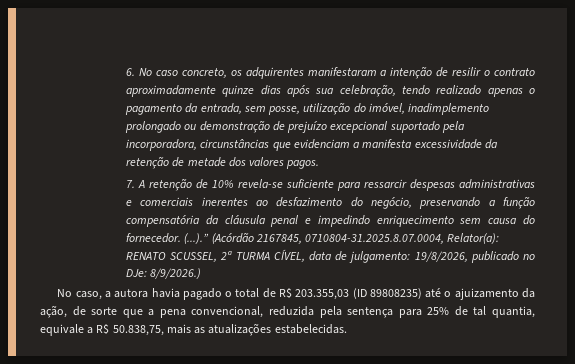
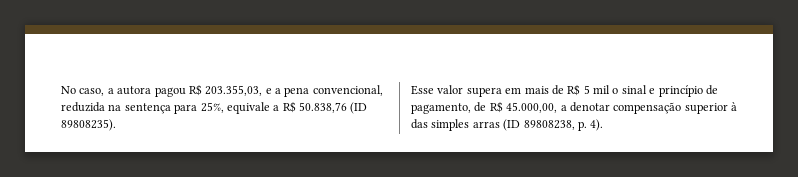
[126,66,535,79] [126,84,535,97] [125,102,490,115] [125,120,465,133] [126,139,498,151] [126,156,320,169] [126,178,535,191] [126,196,535,209] [126,215,535,227] [126,232,500,244] [126,249,535,263] [126,268,202,279] [57,288,535,300] [40,305,143,318] 6. No caso concreto, os adquirentes manifestaram a intenção de resilir o contrato aproximadamente quinze dias após sua celebração, tendo realizado apenas o pagamento da entrada, sem posse, utilização do imóvel, inadimplemento prolongado ou demonstração de prejuízo excepcional suportado pela incorporadora, circunstâncias que evidenciam a manifesta excessividade da retenção de metade dos valores pagos. // 7. A retenção de 10% revela-se suficiente para ressarcir despesas administrativas e comerciais inerentes ao desfazimento do negócio, preservando a função compensatória da cláusula penal e impedindo enriquecimento sem causa do fornecedor. (...).” (Acórdão 2167845, 0710804-31.2025.8.07.0004, Relator(a): RENATO SCUSSEL, 2ª TURMA CÍVEL, data de julgamento: 19/8/2026, publicado no DJe: 8/9/2026.) // No caso, a autora havia pagado o total de R$ 203.355,03 (ID 89808235) até o ajuizamento da ação, de sorte que -> [61,84,272,97] No caso, a autora pagou R$ 203.355,03, e
[319,306,342,318] pela -> [108,104,122,111] na
[427,306,535,318] [40,323,347,336] 25% de tal quantia, equivale a R$ 50.838,75, mais as atualizações estabelecidas. -> [200,101,368,114] [61,119,116,131] [411,84,718,97] [411,101,737,114] [411,119,604,131] 25%, equivale a R$ 50.838,76 (ID 89808235). // Esse valor supera em mais de R$ 5 mil o sinal e princípio de pagamento, de R$ 45.000,00, a denotar compensação superior à das simples arras (ID 89808238, p. 4).

